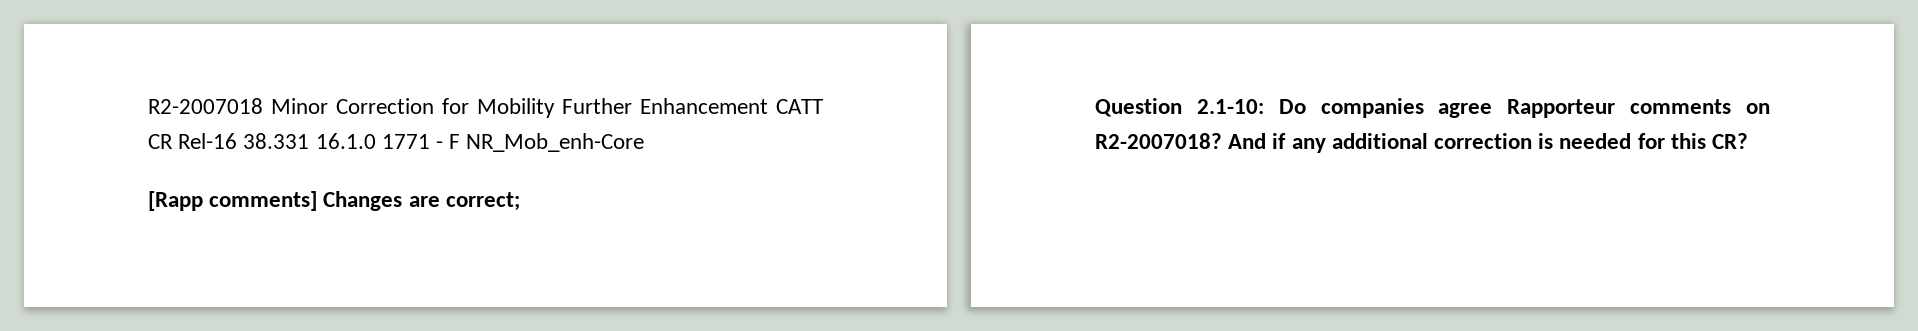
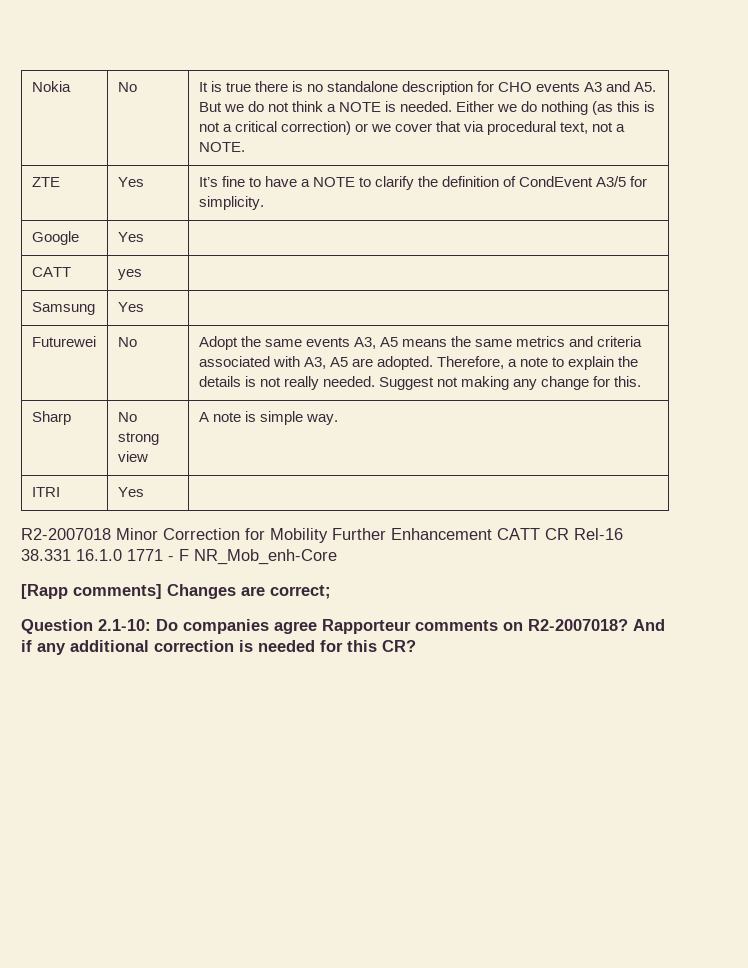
(148, 106) none -> [31,81,71,92] [117,82,137,92] [198,81,657,95] [198,101,656,115] [198,121,626,135] [198,142,245,152] [31,177,60,187] [117,177,144,187] [198,176,648,190] [198,196,264,210] [31,231,79,245] [117,232,144,242] [31,267,71,277] [117,269,142,280] [31,302,95,315] [117,302,144,312] [31,336,96,347] [117,337,137,347] [198,336,643,350] [198,356,639,370] [198,376,642,390] [31,411,71,425] [117,412,137,422] [117,432,159,445] [117,451,148,462] [198,411,338,425] [31,487,60,497] [117,487,144,497] Nokia | No | It is true there is no standalone description for CHO events A3 and A5. But we do not think a NOTE is needed. Either we do nothing (as this is not a critical correction) or we cover that via procedural text, not a NOTE. // ZTE | Yes | It’s fine to have a NOTE to clarify the definition of CondEvent A3/5 for simplicity. // Google | Yes | // CATT | yes | // Samsung | Yes | // Futurewei | No | Adopt the same events A3, A5 means the same metrics and criteria associated with A3, A5 are adopted. Therefore, a note to explain the details is not really needed. Suggest not making any change for this. // Sharp | No strong view | A note is simple way. // ITRI | Yes | //

